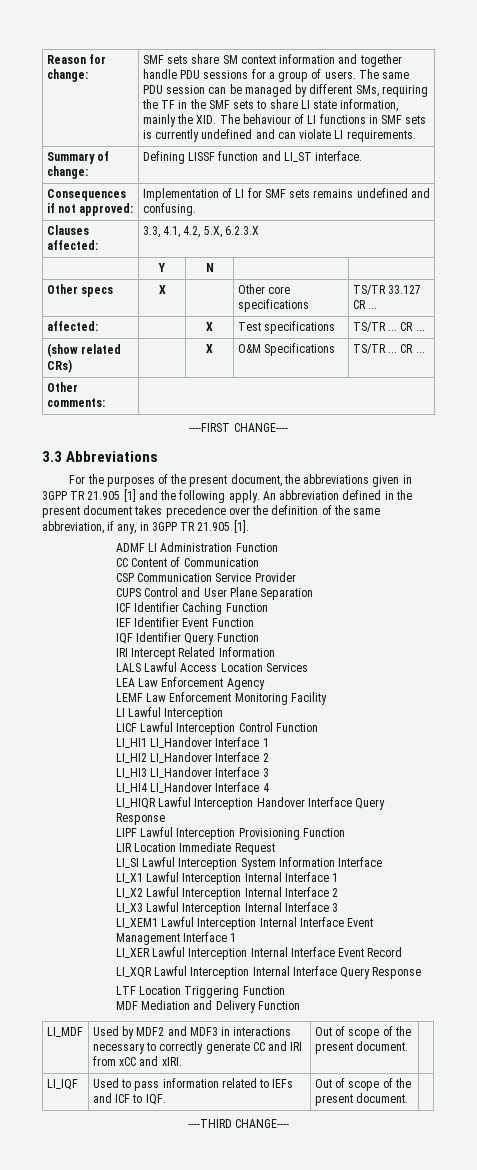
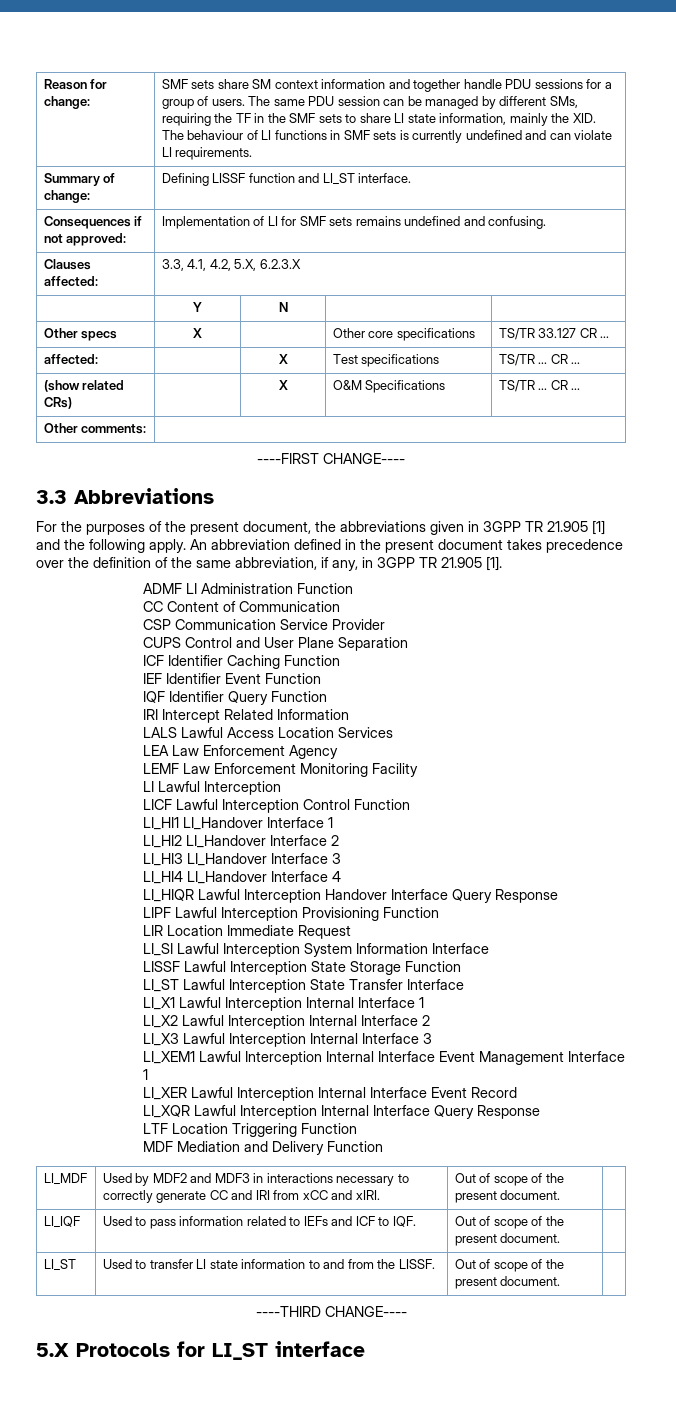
(383, 862) none -> [142,961,461,975] [142,979,464,993] // LISSF Lawful Interception State Storage Function // LI_ST Lawful Interception State Transfer Interface
[187,1119,290,1128] // ----THIRD CHANGE---- -> [43,1259,76,1271] [102,1259,435,1269] [454,1259,564,1272] [454,1276,561,1289] [255,1306,407,1317] [36,1341,365,1360] // LI_ST | Used to transfer LI state information to and from the LISSF. | Out of scope of the present document. | // ----THIRD CHANGE---- // 5.X Protocols for LI_ST interface

